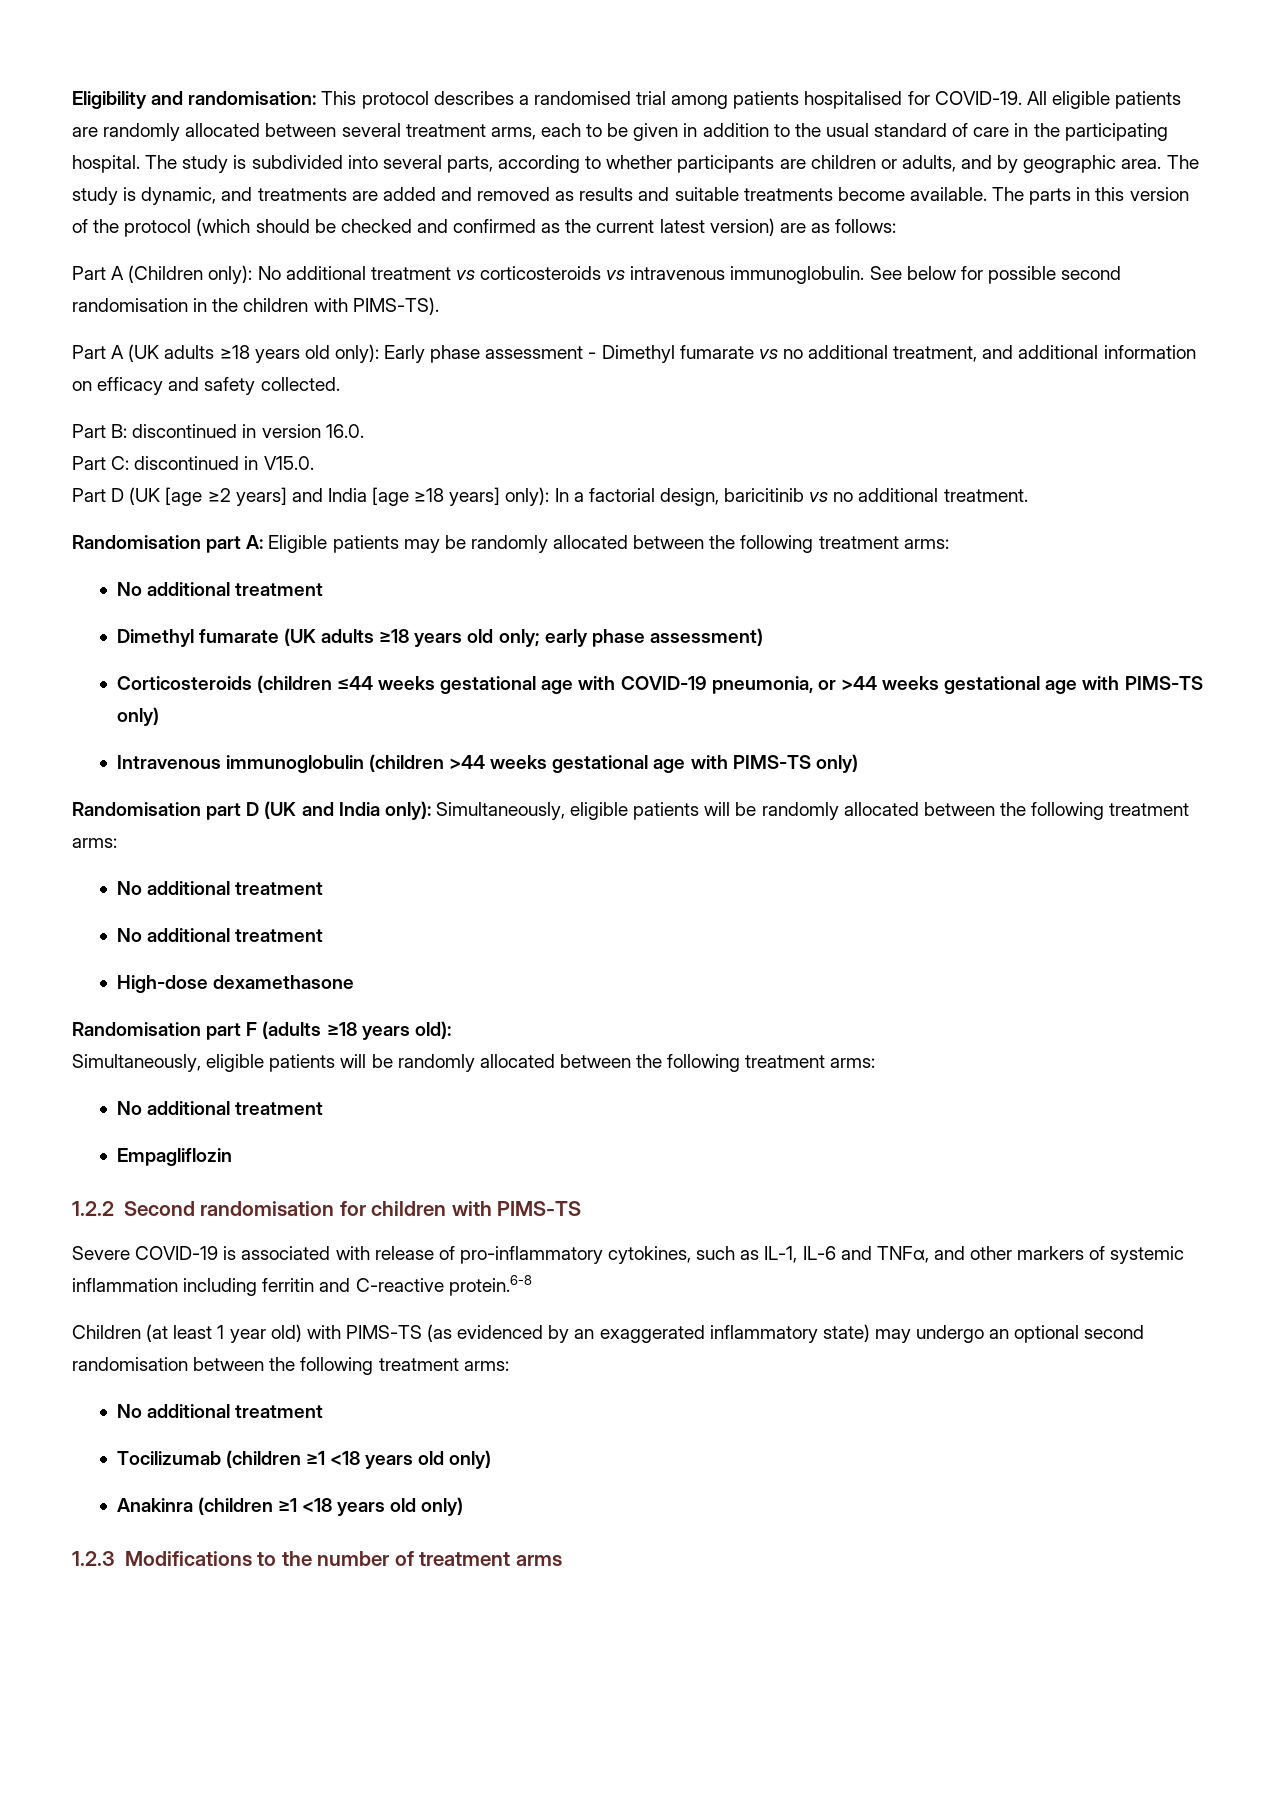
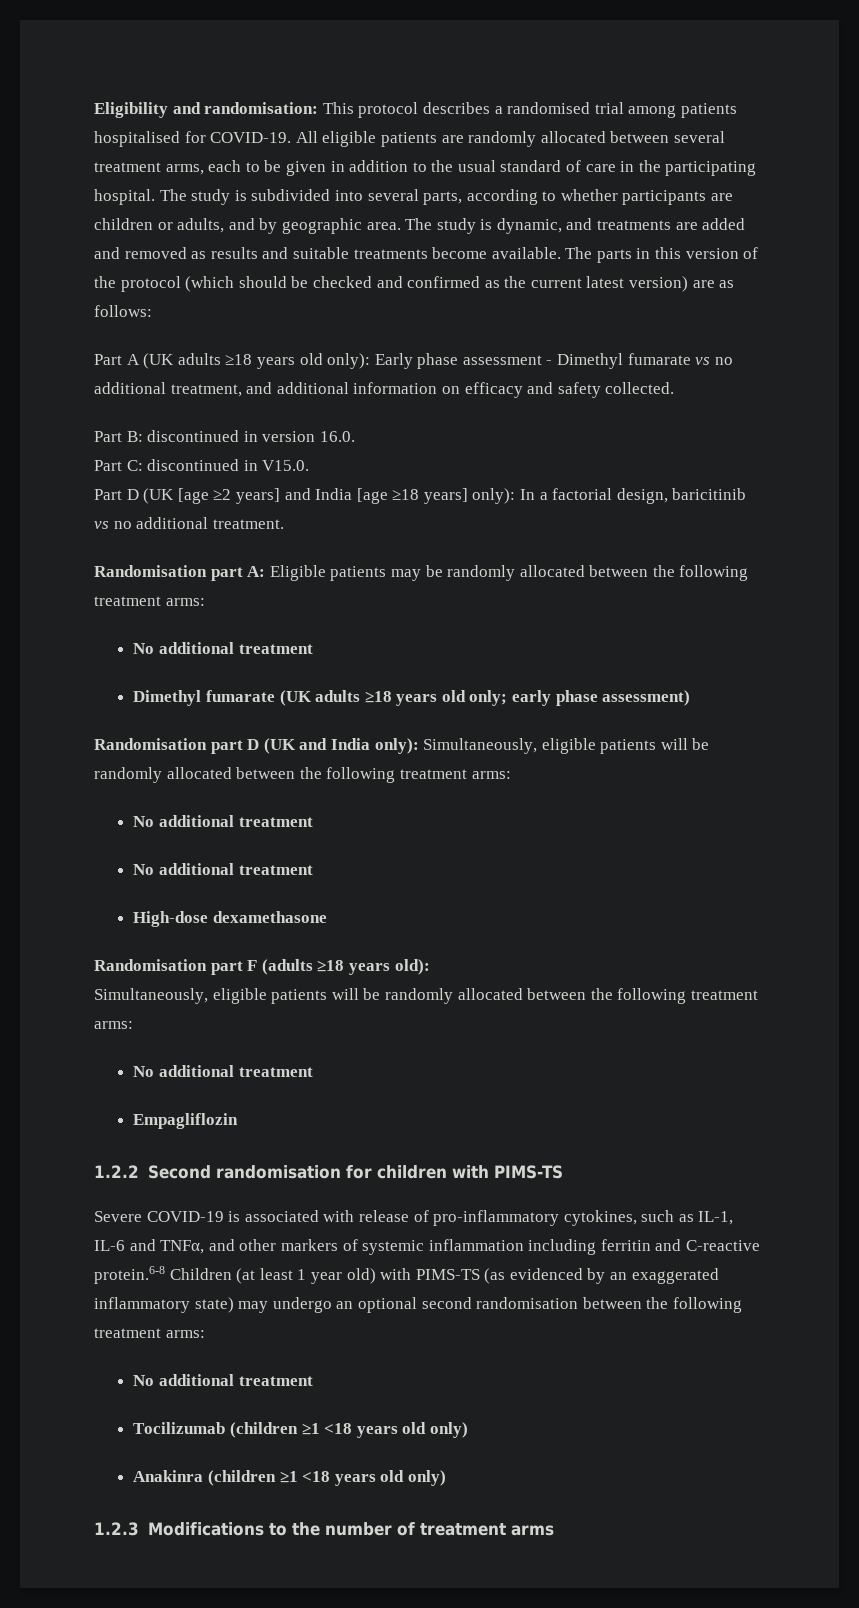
[72,265,1122,284] [72,297,439,315] // Part A (Children only): No additional treatment vs corticosteroids vs intravenous immunoglobulin. See below for possible second randomisation in the children with PIMS-TS). -> (152, 311) none
[116,675,1203,694] [116,707,159,726] [116,754,858,773] // Corticosteroids (children ≤44 weeks gestational age with COVID-19 pneumonia, or >44 weeks gestational age with PIMS-TS only) // Intravenous immunoglobulin (children >44 weeks gestational age with PIMS-TS only) -> (691, 698) none
(532, 1285) // -> (165, 1275) none

